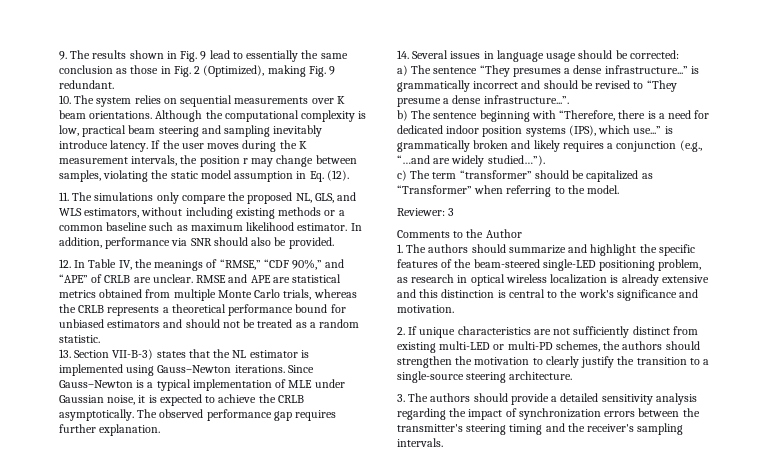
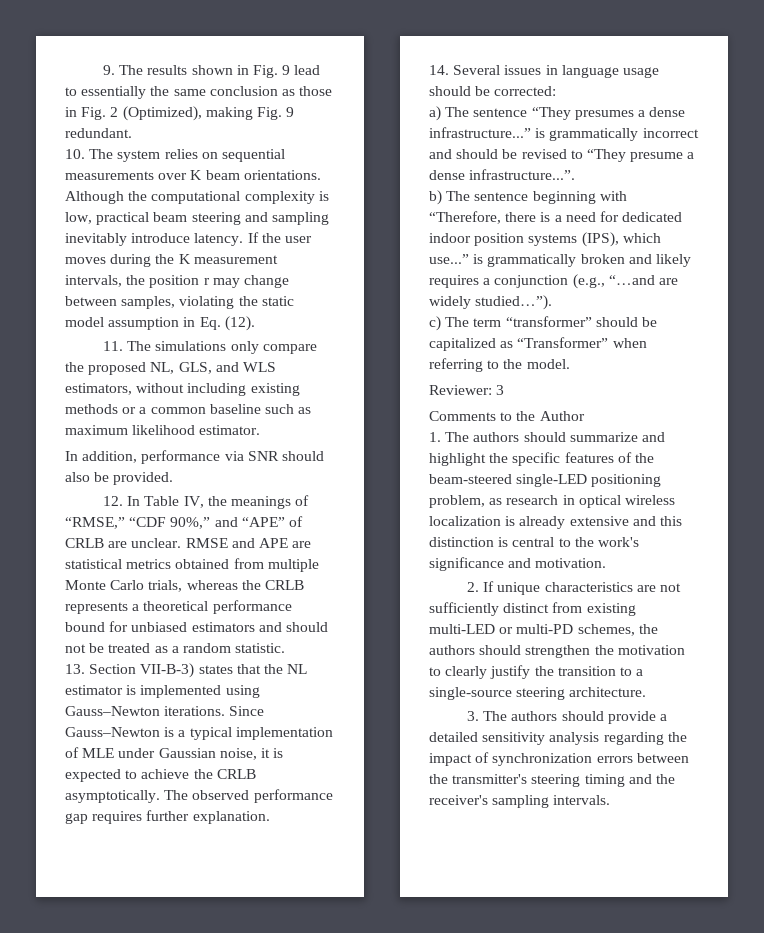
(348, 227) none -> (261, 430) //

